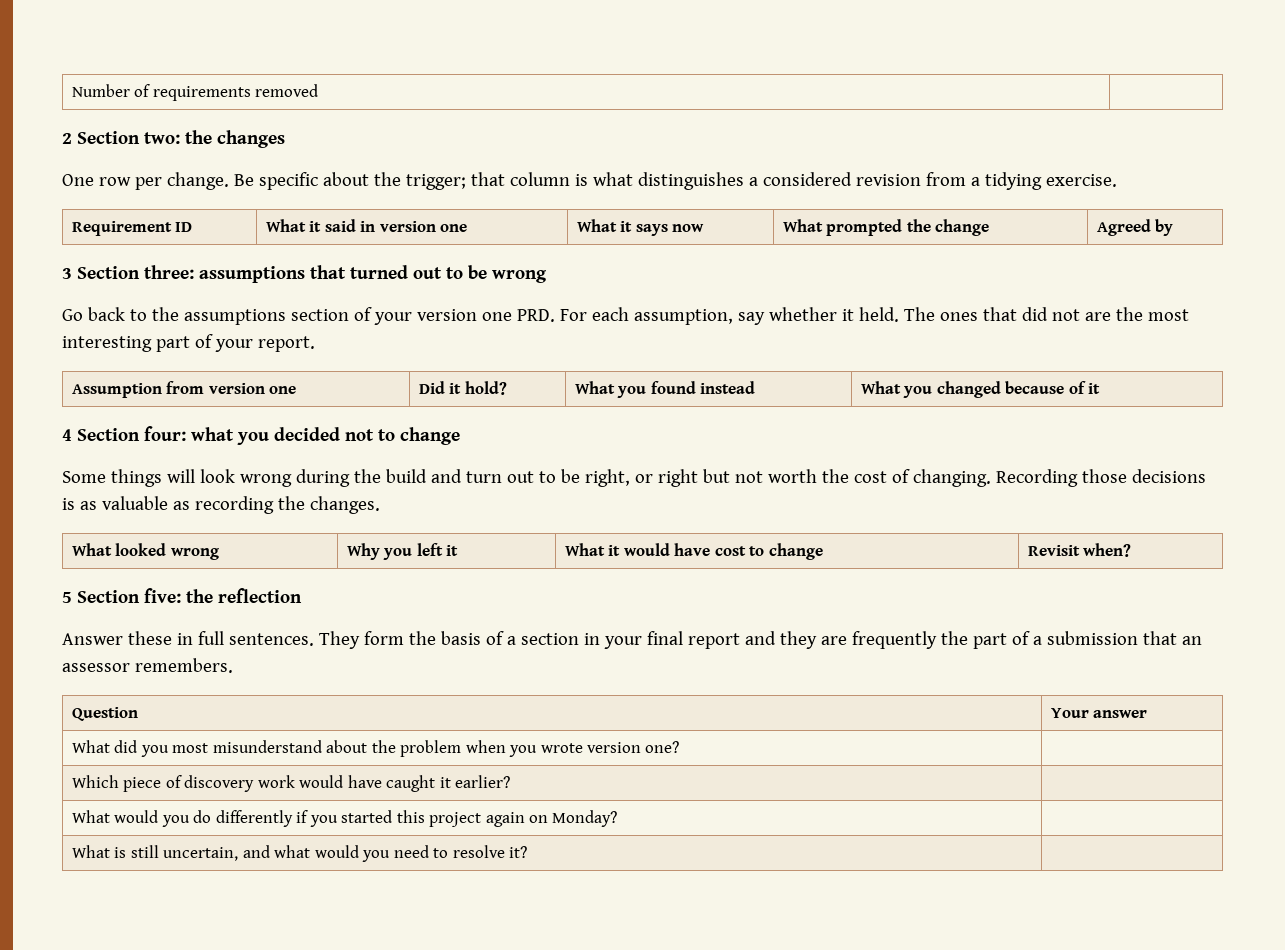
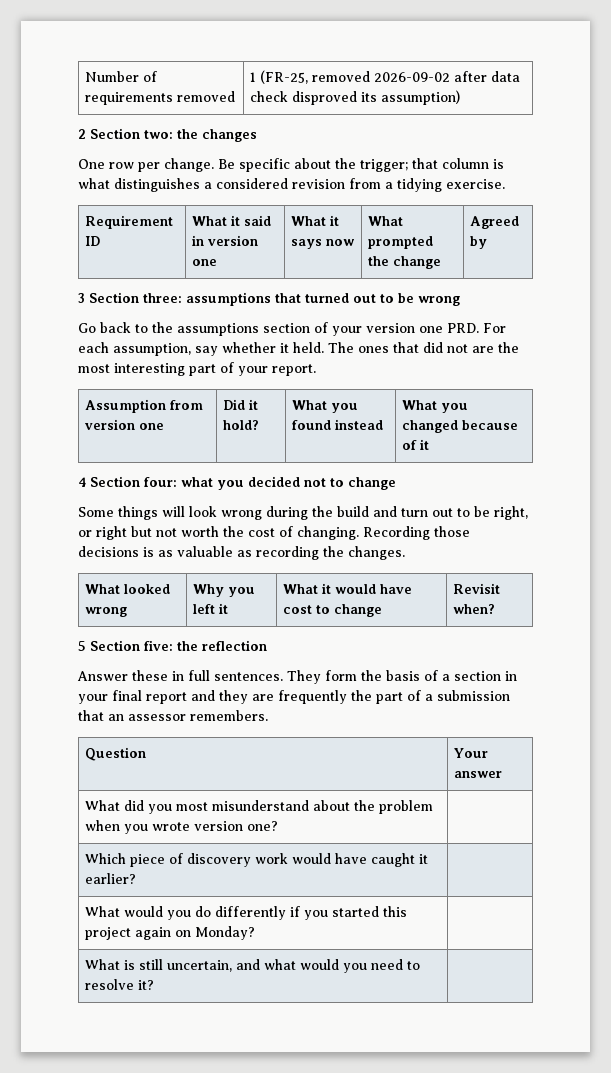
(319, 90) none -> [250,70,521,84] [250,90,461,105] 1 (FR-25, removed 2026-09-02 after data check disproved its assumption)

